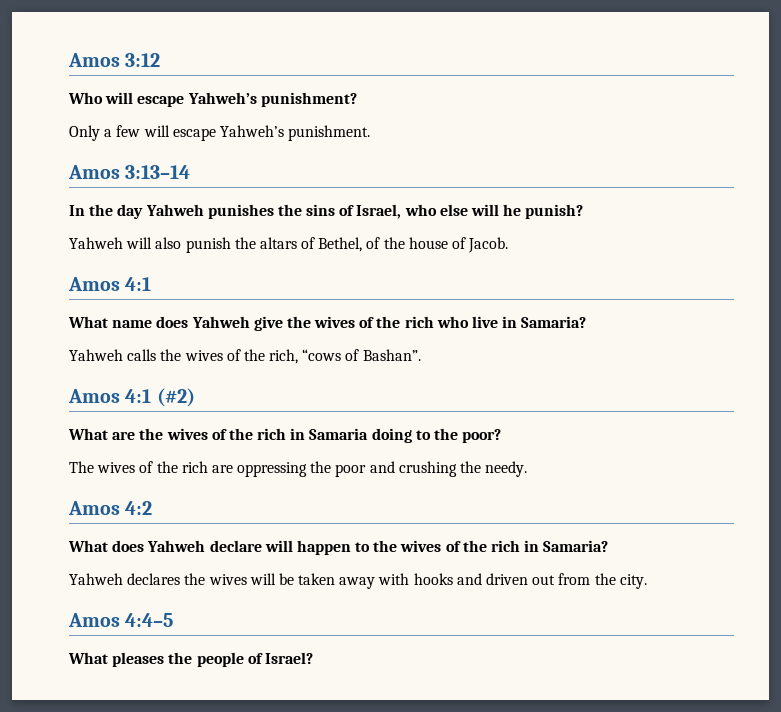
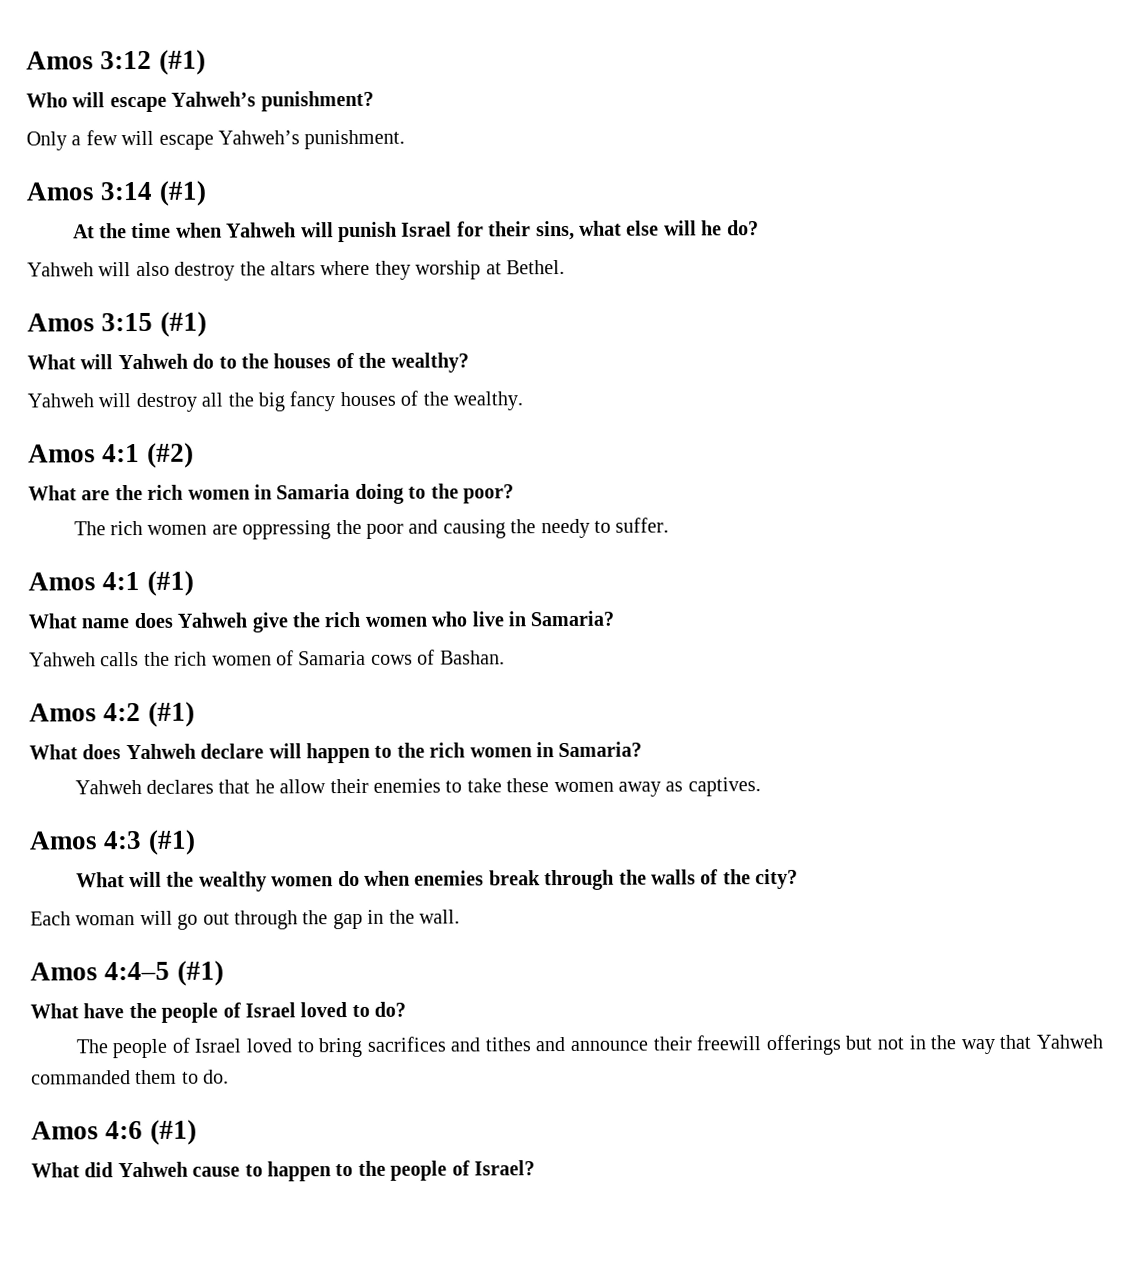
(161, 60) none -> [158,49,206,75] (#1)
[125,165,191,179] [69,204,437,219] 3:13–14 // In the day Yahweh punishes the sins of Israel, who -> [100,180,206,206] [72,220,622,243] 3:14 (#1) // At the time when Yahweh will punish Israel for their sins, what
[525,204,584,219] punish? -> [726,220,759,236] do?
[185,237,231,253] punish -> [174,261,236,281] destroy
[301,237,509,253] [68,277,152,291] of Bethel, of the house of Jacob. // Amos 4:1 -> [320,259,565,280] [27,311,207,337] [27,352,469,373] [27,390,523,413] [28,442,194,468] [28,483,514,504] [73,517,670,540] [28,570,194,596] where they worship at Bethel. // Amos 3:15 (#1) // What will Yahweh do to the houses of the wealthy? // Yahweh will destroy all the big fancy houses of the wealthy. // Amos 4:1 (#2) // What are the rich women in Samaria doing to the poor? // The rich women are oppressing the poor and causing the needy to suffer. // Amos 4:1 (#1)
[314,316,434,328] wives of the rich -> [324,611,427,628] rich women
[184,349,421,364] [68,388,195,407] [68,428,502,443] [69,461,528,477] wives of the rich, “cows of Bashan”. // Amos 4:1 (#2) // What are the wives of the rich in Samaria doing to the poor? // The wives of the rich are oppressing the poor and crushing the needy. -> [174,649,505,666] rich women of Samaria cows of Bashan.
(153, 508) none -> [147,701,195,727] (#1)
[400,540,521,552] wives of the rich -> [429,742,532,758] rich women
[184,573,647,589] the wives will be taken away with hooks and driven out from the city. -> [218,777,761,797] [29,829,196,855] [75,868,799,892] [30,909,460,930] that he allow their enemies to take these women away as captives. // Amos 4:3 (#1) // What will the wealthy women do when enemies break through the walls of the city? // Each woman will go out through the gap in the wall.
[68,652,165,667] // What pleases -> [176,960,224,986] [30,1001,407,1023] [75,1034,1103,1059] [31,1069,230,1085] [31,1119,197,1145] [31,1161,354,1182] (#1) // What have the people of Israel loved to do? // The people of Israel loved to bring sacrifices and tithes and announce their freewill offerings but not in the way that Yahweh commanded them to do. // Amos 4:6 (#1) // What did Yahweh cause to happen to

